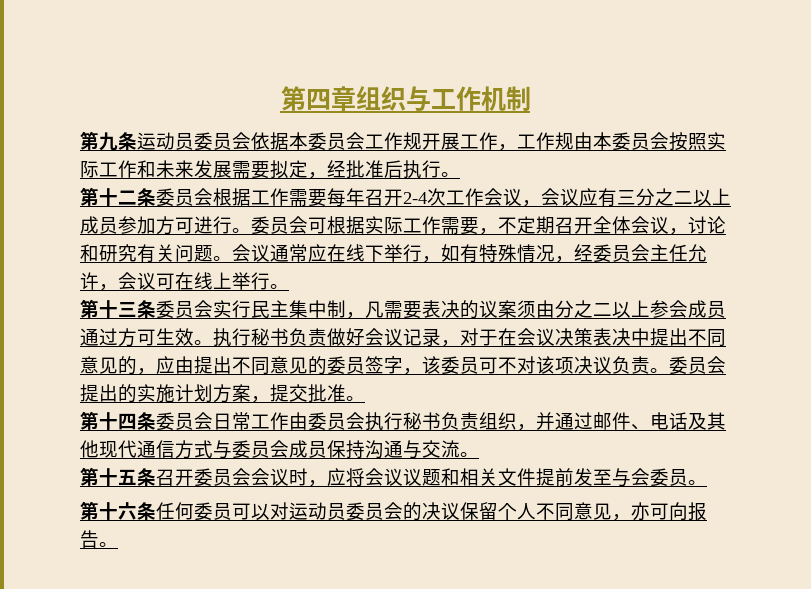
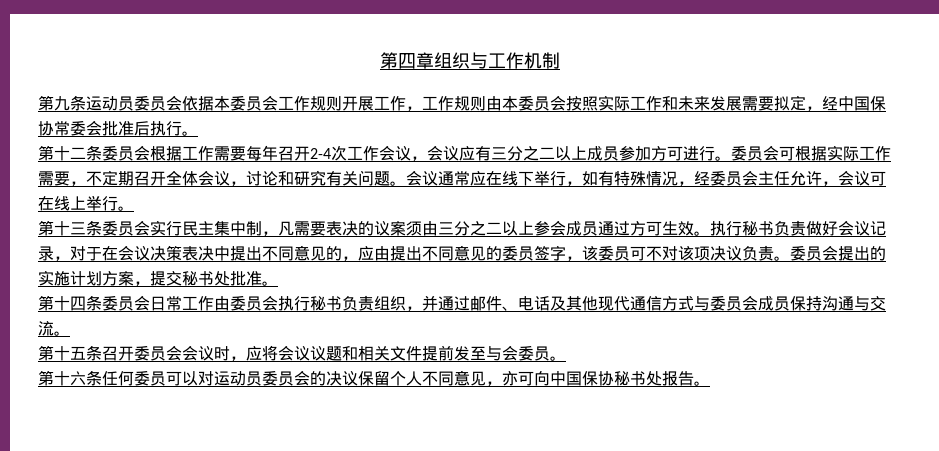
(422, 141) none -> [326,96,342,111] 则
(574, 141) none -> [470,96,486,111] 则
(346, 169) none -> [838,96,886,111] [38,120,102,136] 中国保协常委会
(555, 309) none -> [438,222,454,235] 三
(308, 393) none -> [182,271,230,286] 秘书处
(688, 511) none -> [550,371,662,386] 中国保协秘书处

